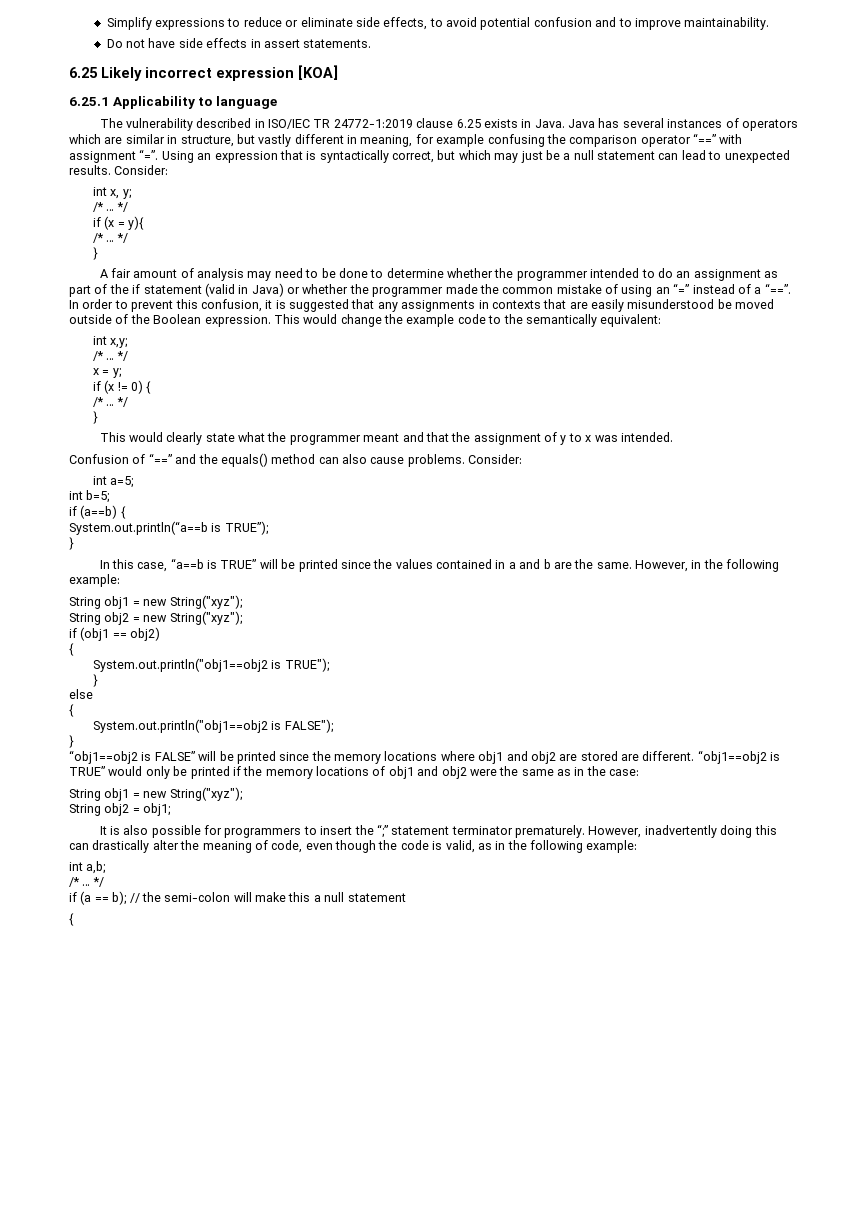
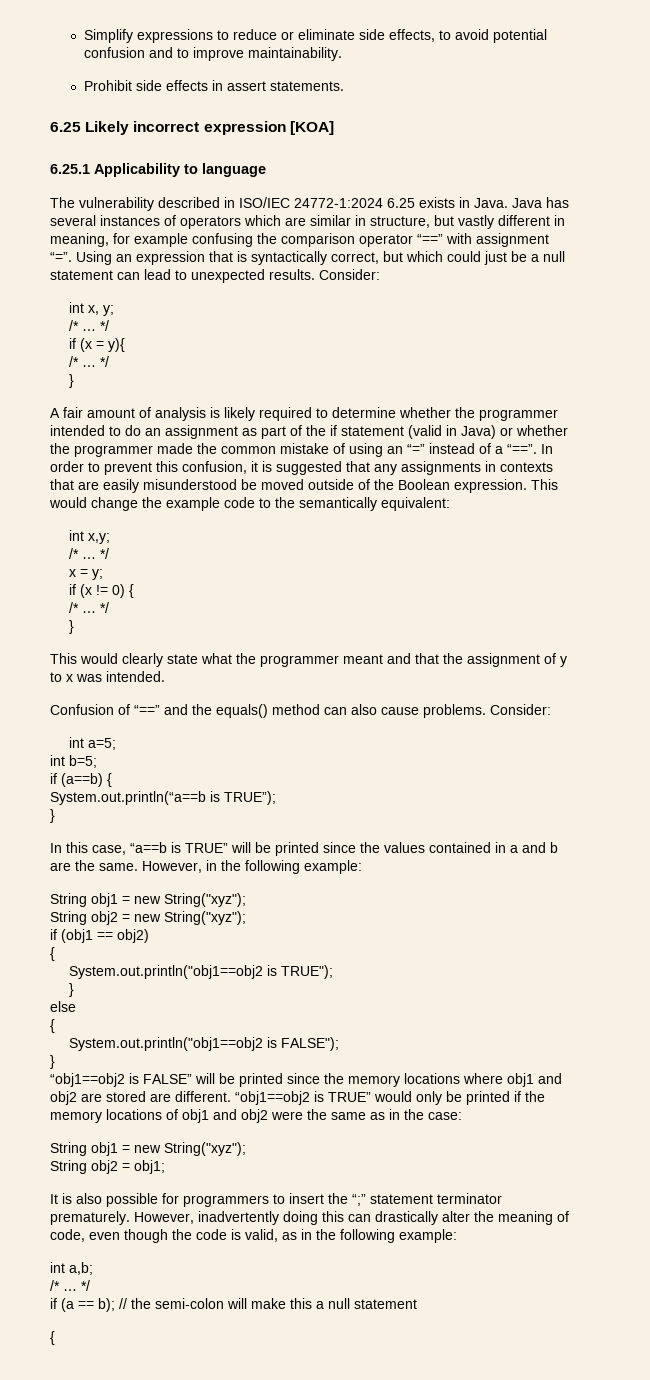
[106,38,176,48] Do not have -> [83,80,132,91] Prohibit
[313,118,454,128] TR 24772-1:2019 clause -> [294,198,383,208] 24772-1:2024
[494,153,519,163] may -> [447,251,481,262] could
[247,268,368,281] may need to be done -> [210,407,312,421] is likely required

